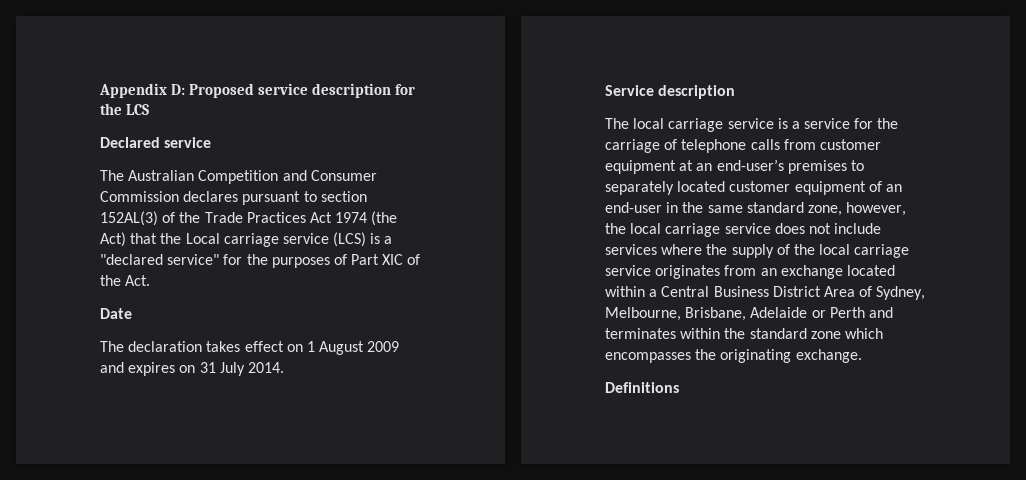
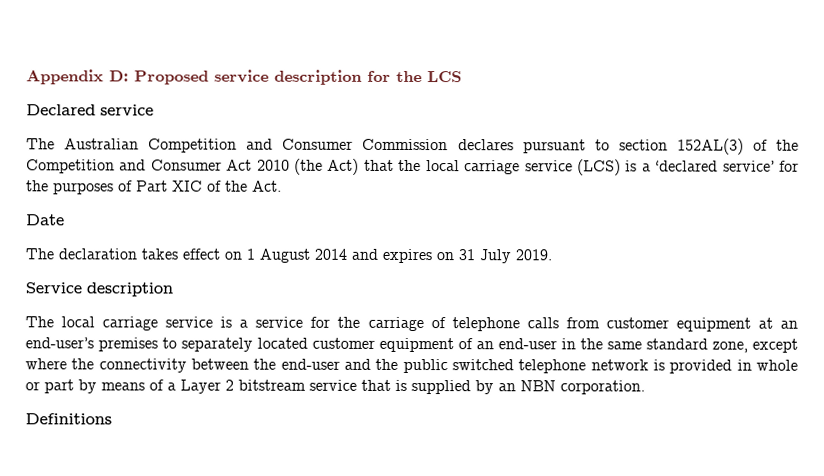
[204,212,368,223] Trade Practices Act 1974 -> [26,159,290,174] Competition and Consumer Act 2010
[185,233,220,244] Local -> [425,160,460,172] local
[100,254,220,265] "declared service" -> [655,160,775,172] ‘declared service’
[367,341,400,352] 2009 -> [314,248,347,260] 2014
[247,362,284,373] 2014. -> [515,249,552,261] 2019.
[846,202,907,216] [605,223,882,237] [605,244,910,258] [605,265,895,279] [605,286,926,300] [605,307,893,321] [605,328,883,339] [605,349,862,363] however, the local carriage service does not include services where the supply of the local carriage service originates from an exchange located within a Central Business District Area of Sydney, Melbourne, Brisbane, Adelaide or Perth and terminates within the standard zone which encompasses the originating exchange. -> [752,338,798,353] [25,358,799,374] [25,379,645,395] except where the connectivity between the end-user and the public switched telephone network is provided in whole or part by means of a Layer 2 bitstream service that is supplied by an NBN corporation.

